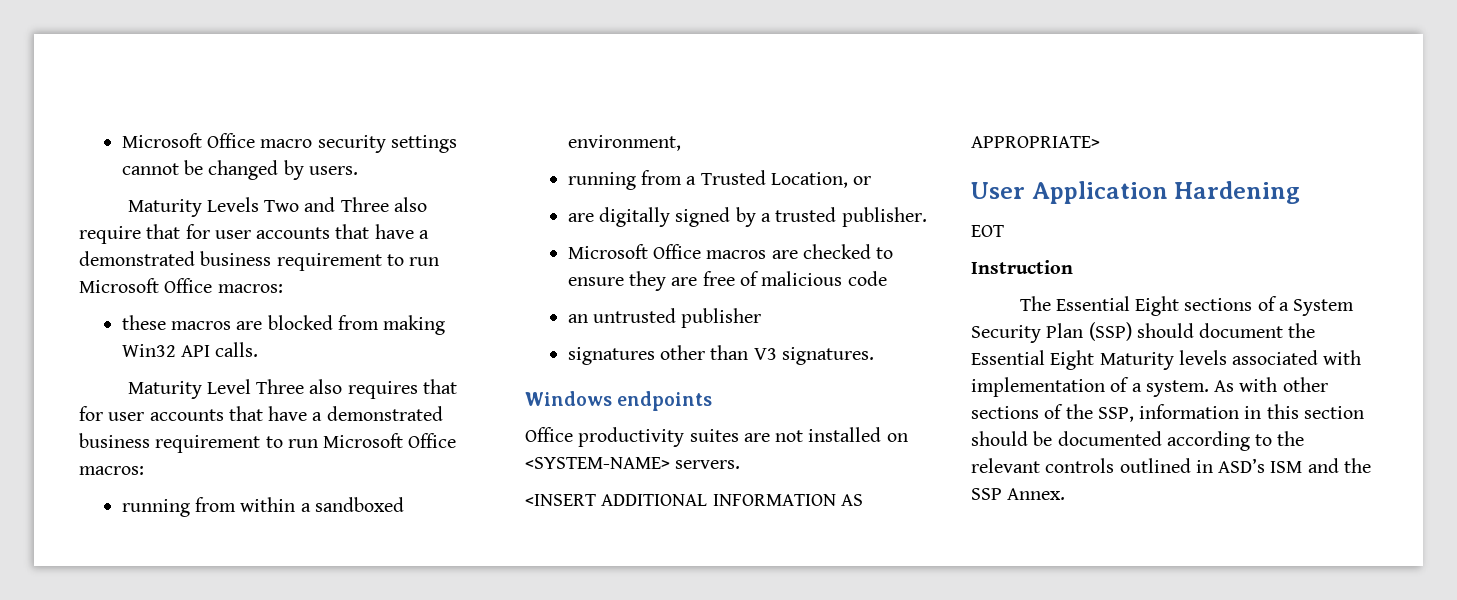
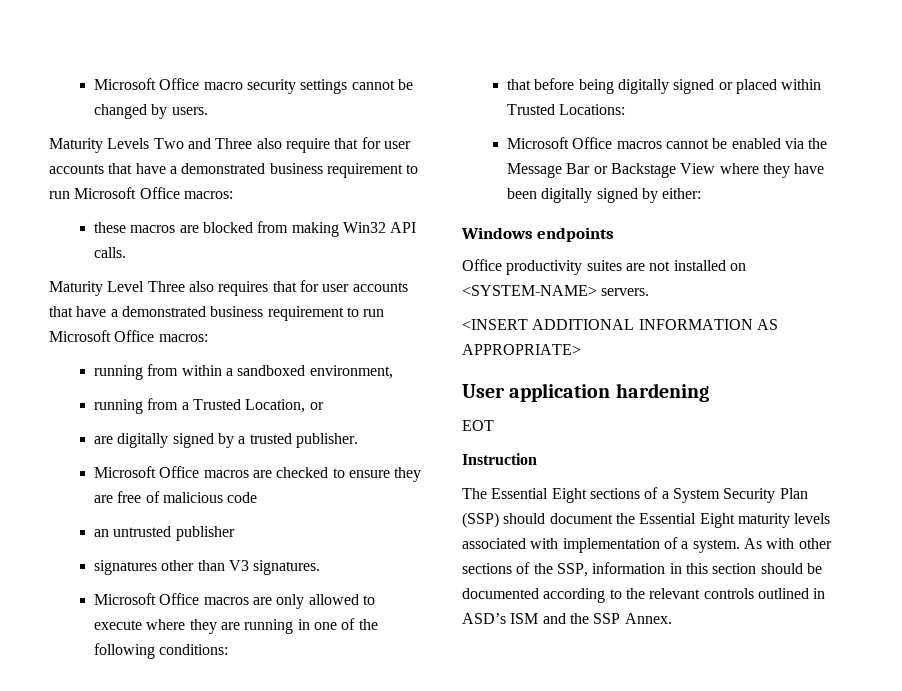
(874, 356) none -> [94,593,376,609] [94,618,378,634] [94,643,229,659] [507,78,822,94] [507,104,626,115] [507,137,828,149] [507,163,825,178] [507,188,702,203] // Microsoft Office macros are only allowed to execute where they are running in one of the following conditions: // that before being digitally signed or placed within Trusted Locations: // Microsoft Office macros cannot be enabled via the Message Bar or Backstage View where they have been digitally signed by either:
[1031,181,1301,204] Application Hardening -> [509,383,709,402] application hardening
[1099,352,1174,370] Maturity -> [737,513,790,528] maturity

